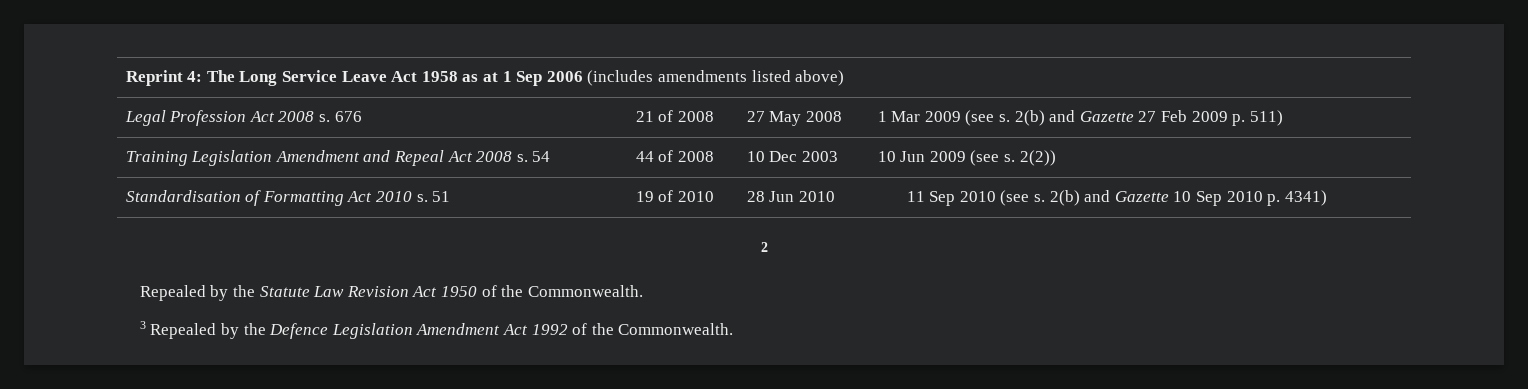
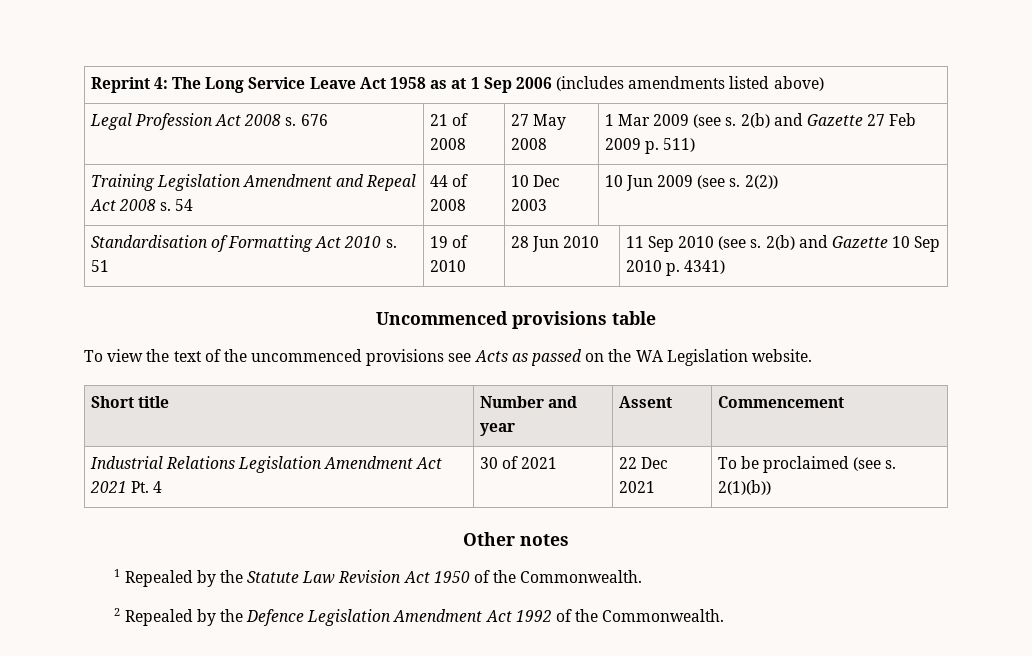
[760,242,768,252] 2 // -> [376,311,656,329] [84,349,812,366] [90,396,169,408] [479,396,577,408] [479,423,515,436] [618,396,672,408] [717,396,844,408] [89,456,443,473] [89,481,163,493] [479,456,558,469] [618,457,668,469] [618,481,655,493] [717,456,897,473] [717,480,771,495] [463,532,569,546] [114,569,121,577] Uncommenced provisions table // To view the text of the uncommenced provisions see Acts as passed on the WA Legislation website. // Short title | Number and year | Assent | Commencement // Industrial Relations Legislation Amendment Act 2021 Pt. 4 | 30 of 2021 | 22 Dec 2021 | To be proclaimed (see s. 2(1)(b)) // Other notes // 1
[139,321,146,329] 3 -> [114,608,121,616] 2

